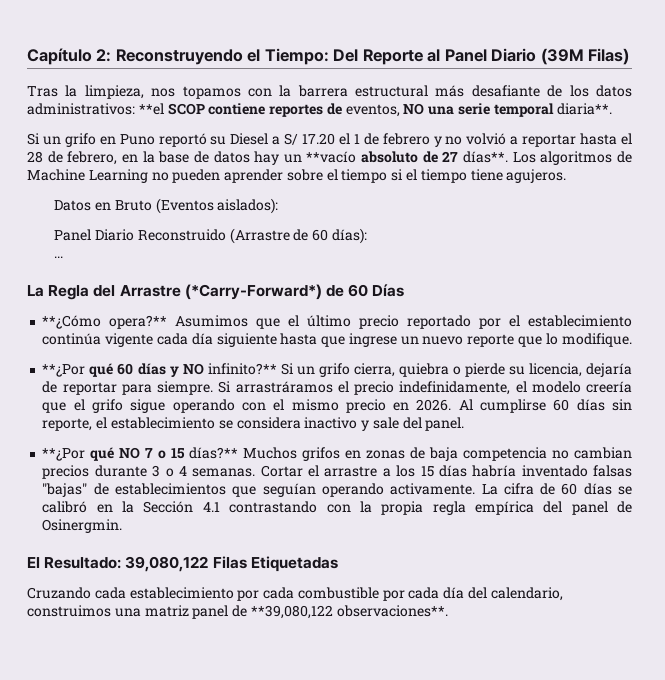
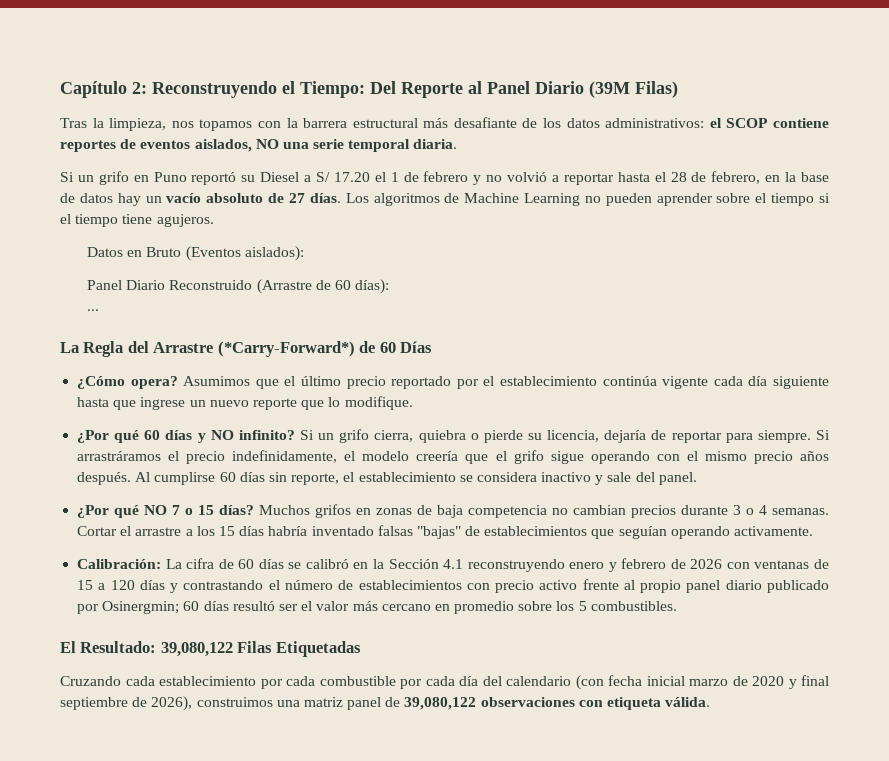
[138,103,164,115] **el -> [709,118,722,128] el
[345,104,400,117] eventos, -> [140,139,252,152] eventos aislados,
[556,103,612,115] diaria**. -> [413,139,458,149] diaria.
[306,151,357,163] **vacío -> [166,193,202,203] vacío
[463,151,509,163] días**. -> [309,193,341,203] días.
[42,315,168,329] **¿Cómo opera?** -> [77,376,178,389] ¿Cómo opera?
[42,364,86,377] **¿Por -> [77,430,110,443] ¿Por
[207,363,277,375] infinito?** -> [238,430,295,440] infinito?
[393,399,452,411] en 2026. -> [800,451,830,461] [77,472,132,485] años después.
[42,448,86,461] **¿Por -> [77,505,110,518] ¿Por
[189,447,239,459] días?** -> [219,505,255,515] días?
(476, 489) none -> [77,559,162,569] // Calibración:
[229,501,632,515] [42,519,123,533] contrastando con la propia regla empírica del panel de Osinergmin. -> [467,558,830,572] [77,579,829,593] [77,601,677,614] reconstruyendo enero y febrero de 2026 con ventanas de 15 a 120 días y contrastando el número de establecimientos con precio activo frente al propio panel diario publicado por Osinergmin; 60 días resultó ser el valor más cercano en promedio sobre los 5 combustibles.
[490,587,563,601] calendario, -> [506,675,829,690] [60,696,193,711] calendario (con fecha inicial marzo de 2020 y final septiembre de 2026),
[250,605,448,619] **39,080,122 observaciones**. -> [404,697,711,710] 39,080,122 observaciones con etiqueta válida.

